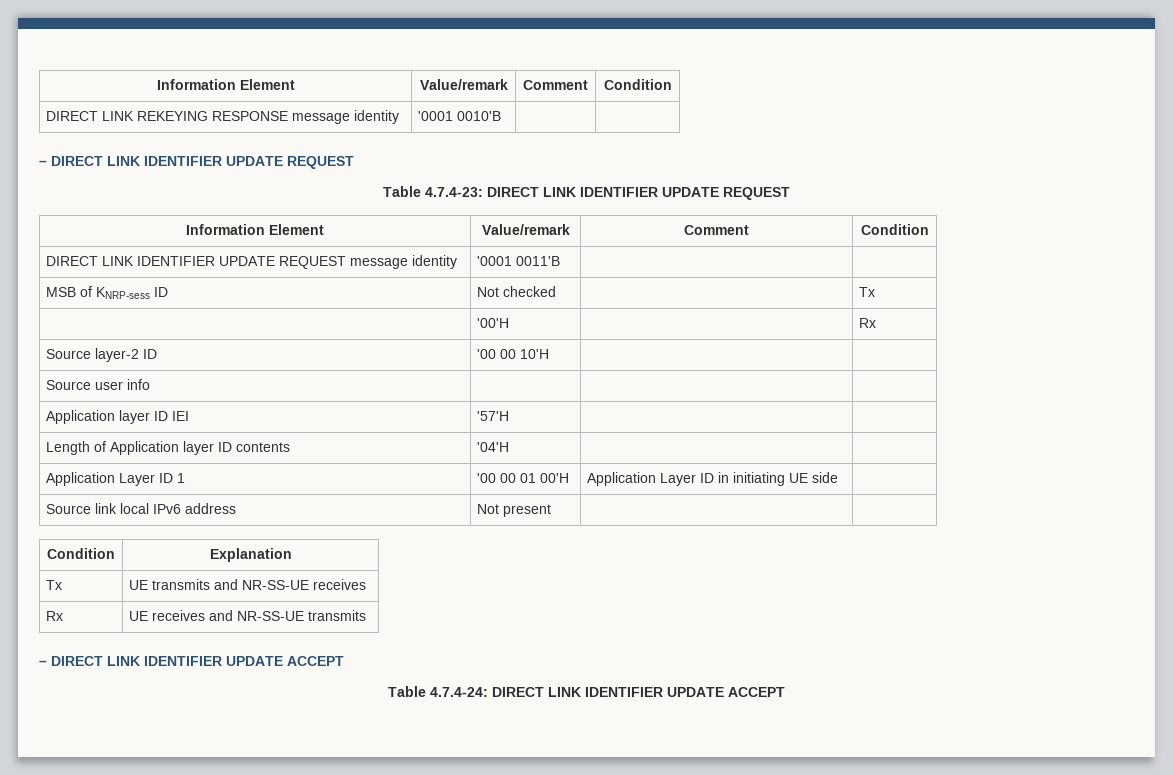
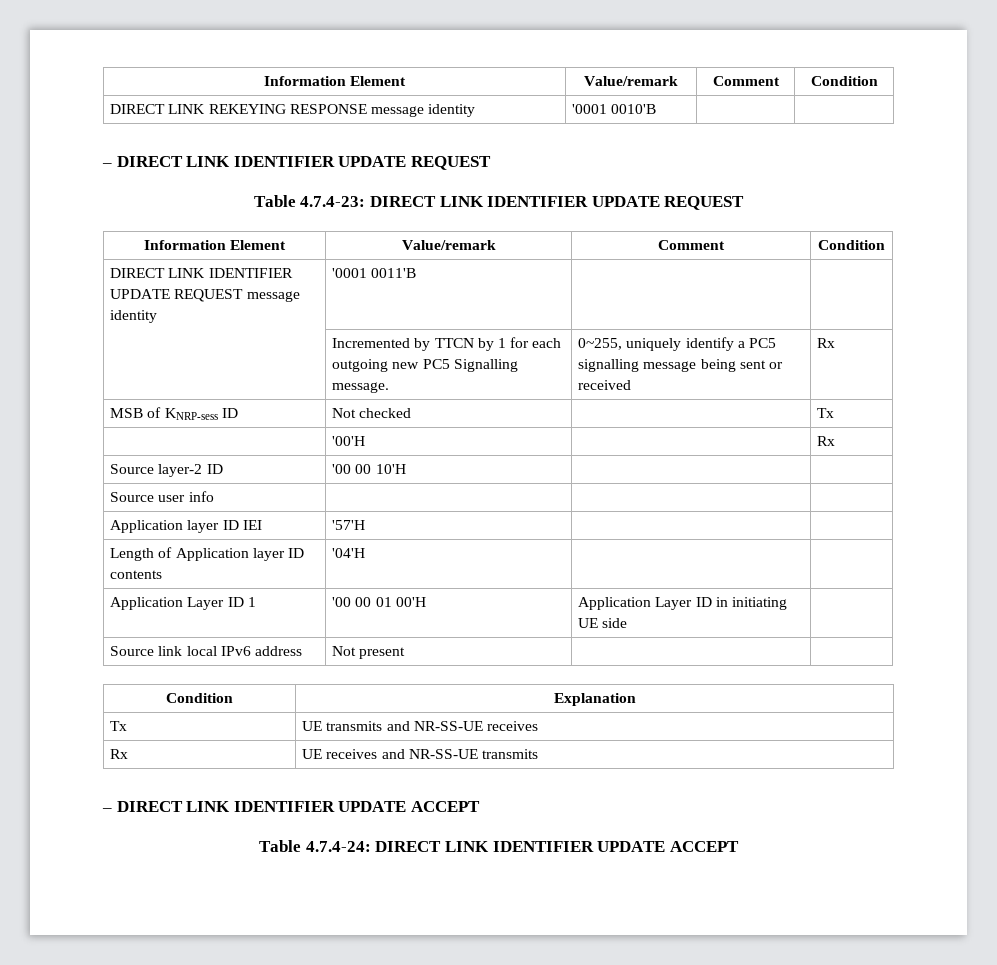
(561, 261) none -> [332,337,562,351] [332,359,518,372] [332,382,390,393] [578,337,776,351] [578,359,783,372] [578,380,632,390] [817,338,836,348] // | Incremented by TTCN by 1 for each outgoing new PC5 Signalling message. | 0~255, uniquely identify a PC5 signalling message being sent or received | Rx

